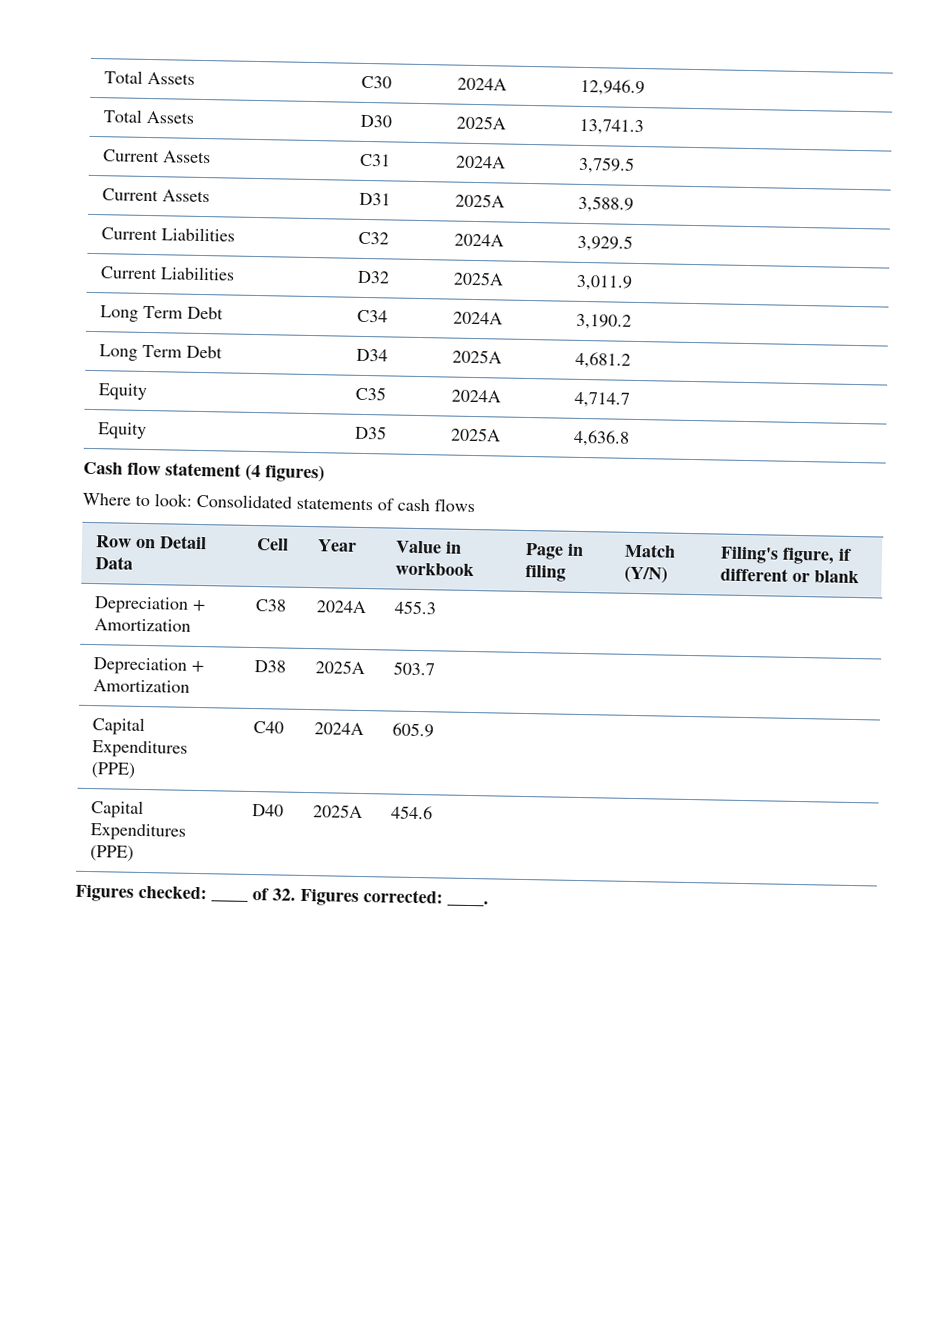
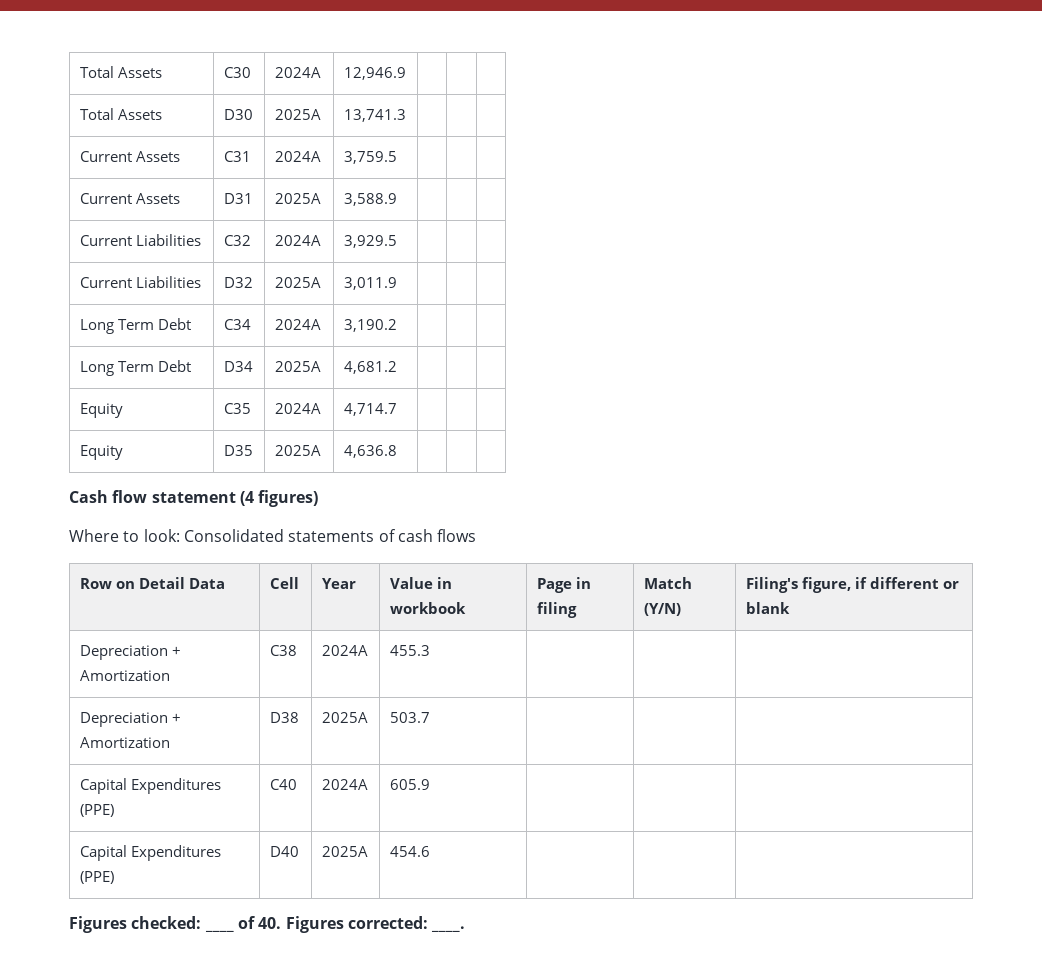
[272,888,296,901] 32. -> [258,917,282,929] 40.

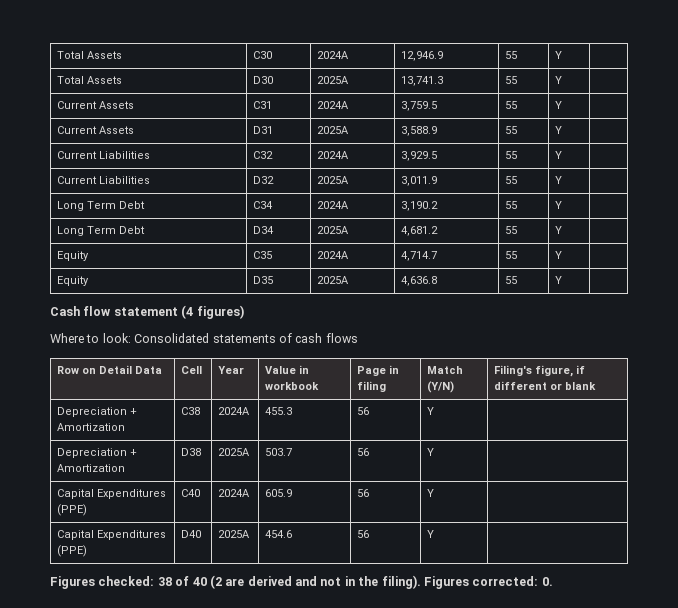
(406, 73) | -> [505,51,518,59] [555,51,563,59] 55 | Y
(406, 115) | -> [505,76,518,84] [555,76,563,84] 55 | Y
(397, 157) | -> [505,101,518,109] [555,101,563,109] 55 | Y
(397, 199) | -> [505,126,518,134] [555,126,563,134] 55 | Y
(397, 241) | -> [505,151,518,159] [555,151,563,159] 55 | Y
(397, 283) | -> [505,176,518,184] [555,176,563,184] 55 | Y
(397, 325) | -> [505,201,518,209] [555,201,563,209] 55 | Y
(397, 367) | -> [505,226,518,234] [555,226,563,234] 55 | Y
(397, 409) | -> [505,251,518,259] [555,251,563,259] 55 | Y
(397, 451) | -> [505,276,518,284] [555,276,563,284] 55 | Y
(430, 650) | -> [357,407,370,415] [427,407,435,415] 56 | Y
(430, 717) | -> [357,448,370,456] [427,448,435,456] 56 | Y
(430, 784) | -> [357,489,370,497] [427,489,435,497] 56 | Y
(430, 851) | -> [357,530,370,538] [427,530,435,538] 56 | Y
[204,929,234,932] [237,916,282,929] ____ of 40. -> [157,575,421,589] 38 of 40 (2 are derived and not in the filing).
[431,926,466,932] ____. -> [541,577,553,586] 0.

